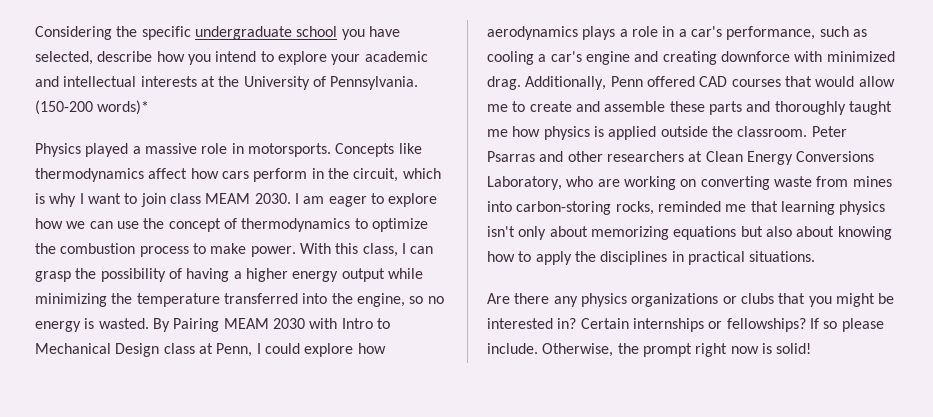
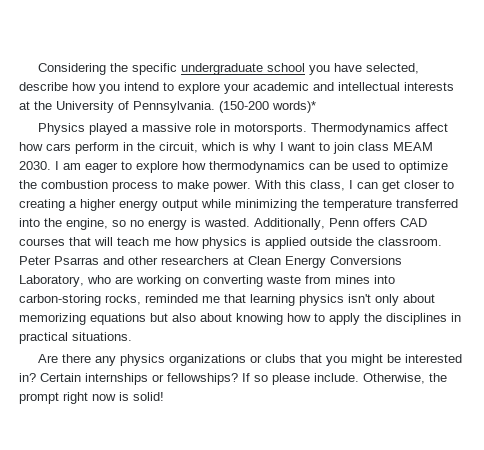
[335,143,422,157] [35,168,144,182] Concepts like thermodynamics -> [311,123,412,135] Thermodynamics
[66,218,351,232] we can use the concept of thermodynamics -> [209,161,380,173] thermodynamics can be used
[35,268,230,282] grasp the possibility of having -> [382,180,454,192] [19,199,65,211] get closer to creating
[152,318,390,332] [35,343,386,357] [487,26,867,40] [487,51,895,65] [487,76,521,90] By Pairing MEAM 2030 with Intro to Mechanical Design class at Penn, I could explore how aerodynamics plays a role in a car's performance, such as cooling a car's engine and creating downforce with minimized drag. -> (250, 222) none
[646,76,695,87] offered -> [363,218,396,227] offers
[815,76,895,87] [487,101,892,115] would allow me to create and assemble these parts and thoroughly taught -> [94,237,149,246] will teach

